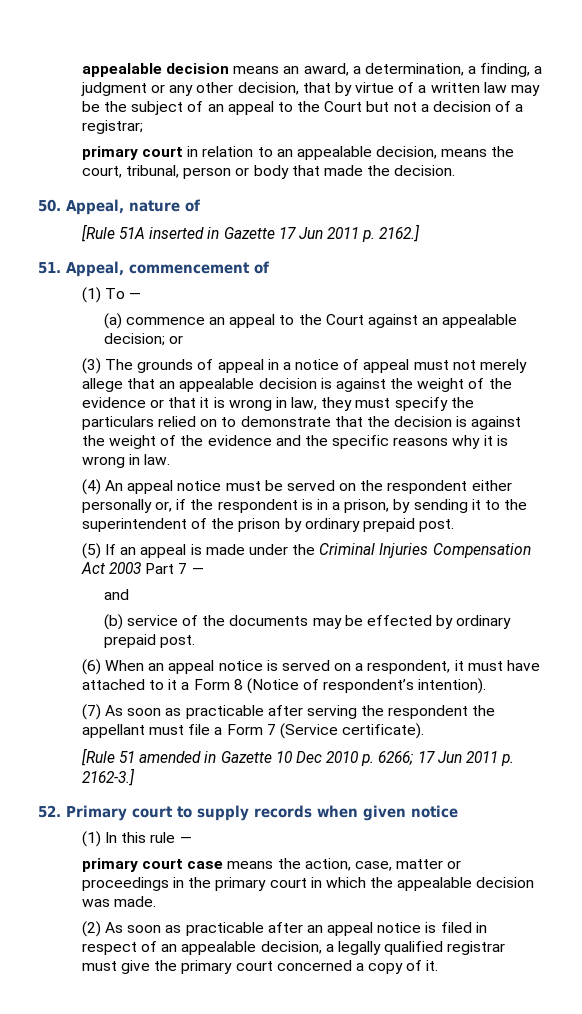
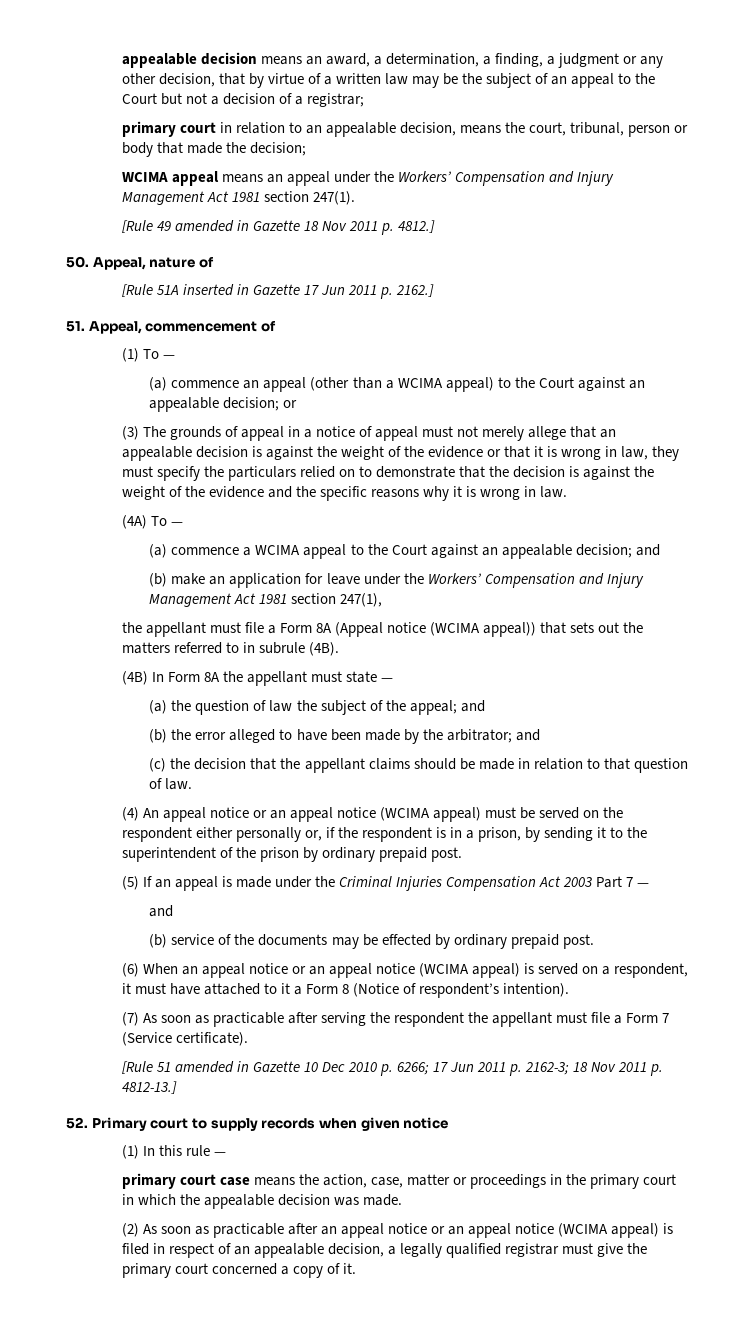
[394,165,456,176] decision. -> [249,142,306,156] [121,171,615,186] [121,191,355,205] [121,220,435,235] decision; // WCIMA appeal means an appeal under the Workers’ Compensation and Injury Management Act 1981 section 247(1). // [Rule 49 amended in Gazette 18 Nov 2011 p. 4812.]
(276, 321) none -> [310,377,494,392] (other than a WCIMA appeal)
[81,479,222,495] (4) An appeal notice -> [121,515,183,529] [149,544,660,559] [149,573,644,588] [149,593,383,607] [121,622,644,637] [121,642,339,656] [121,671,393,686] [149,700,485,715] [149,729,540,744] [149,758,688,773] [149,778,193,790] [121,807,481,822] (4A) To — // (a) commence a WCIMA appeal to the Court against an appealable decision; and // (b) make an application for leave under the Workers’ Compensation and Injury Management Act 1981 section 247(1), // the appellant must file a Form 8A (Appeal notice (WCIMA appeal)) that sets out the matters referred to in subrule (4B). // (4B) In Form 8A the appellant must state — // (a) the question of law the subject of the appeal; and // (b) the error alleged to have been made by the arbitrator; and // (c) the decision that the appellant claims should be made in relation to that question of law. // (4) An appeal notice or an appeal notice (WCIMA appeal)
(263, 665) none -> [291,963,521,978] or an appeal notice (WCIMA appeal)
[81,768,135,786] 2162-3.] -> [525,1062,664,1076] [121,1081,177,1094] 2162-3; 18 Nov 2011 p. 4812-13.]
(422, 927) none -> [430,1223,660,1238] or an appeal notice (WCIMA appeal)

